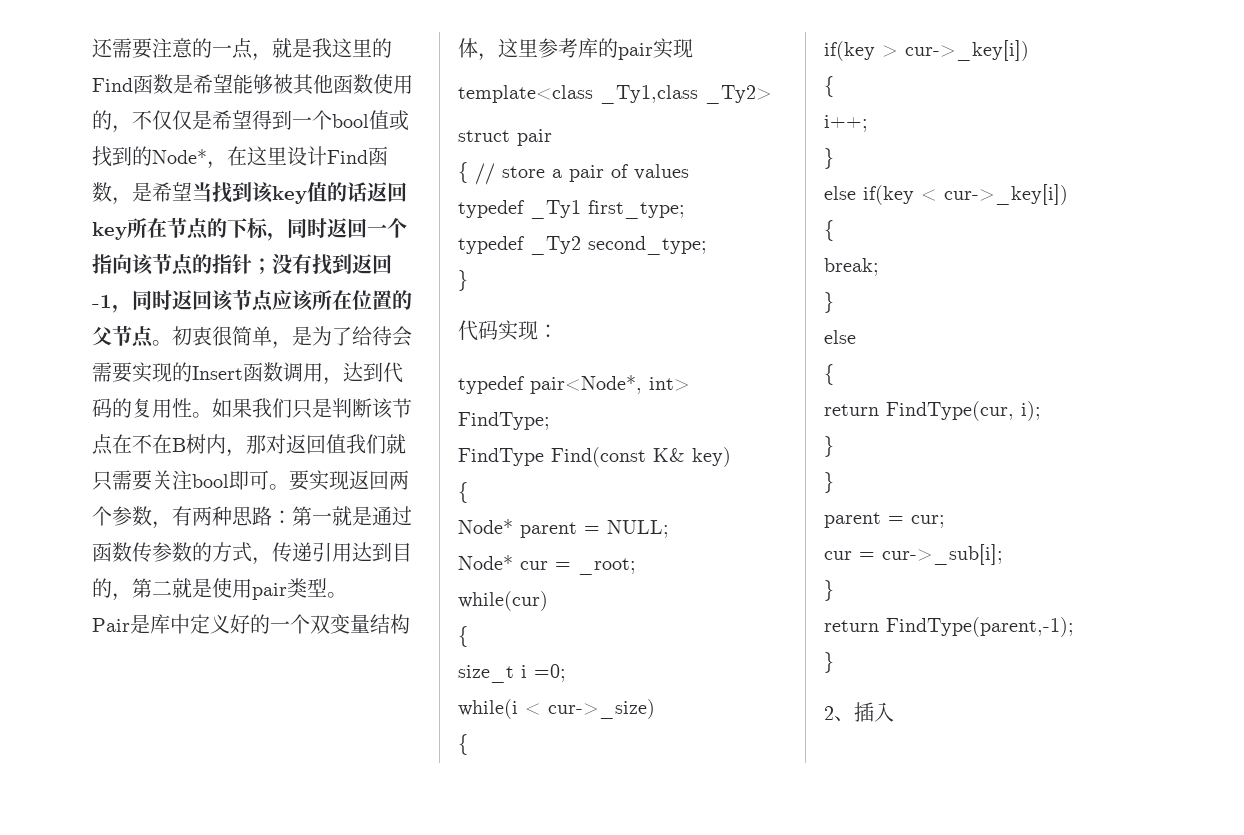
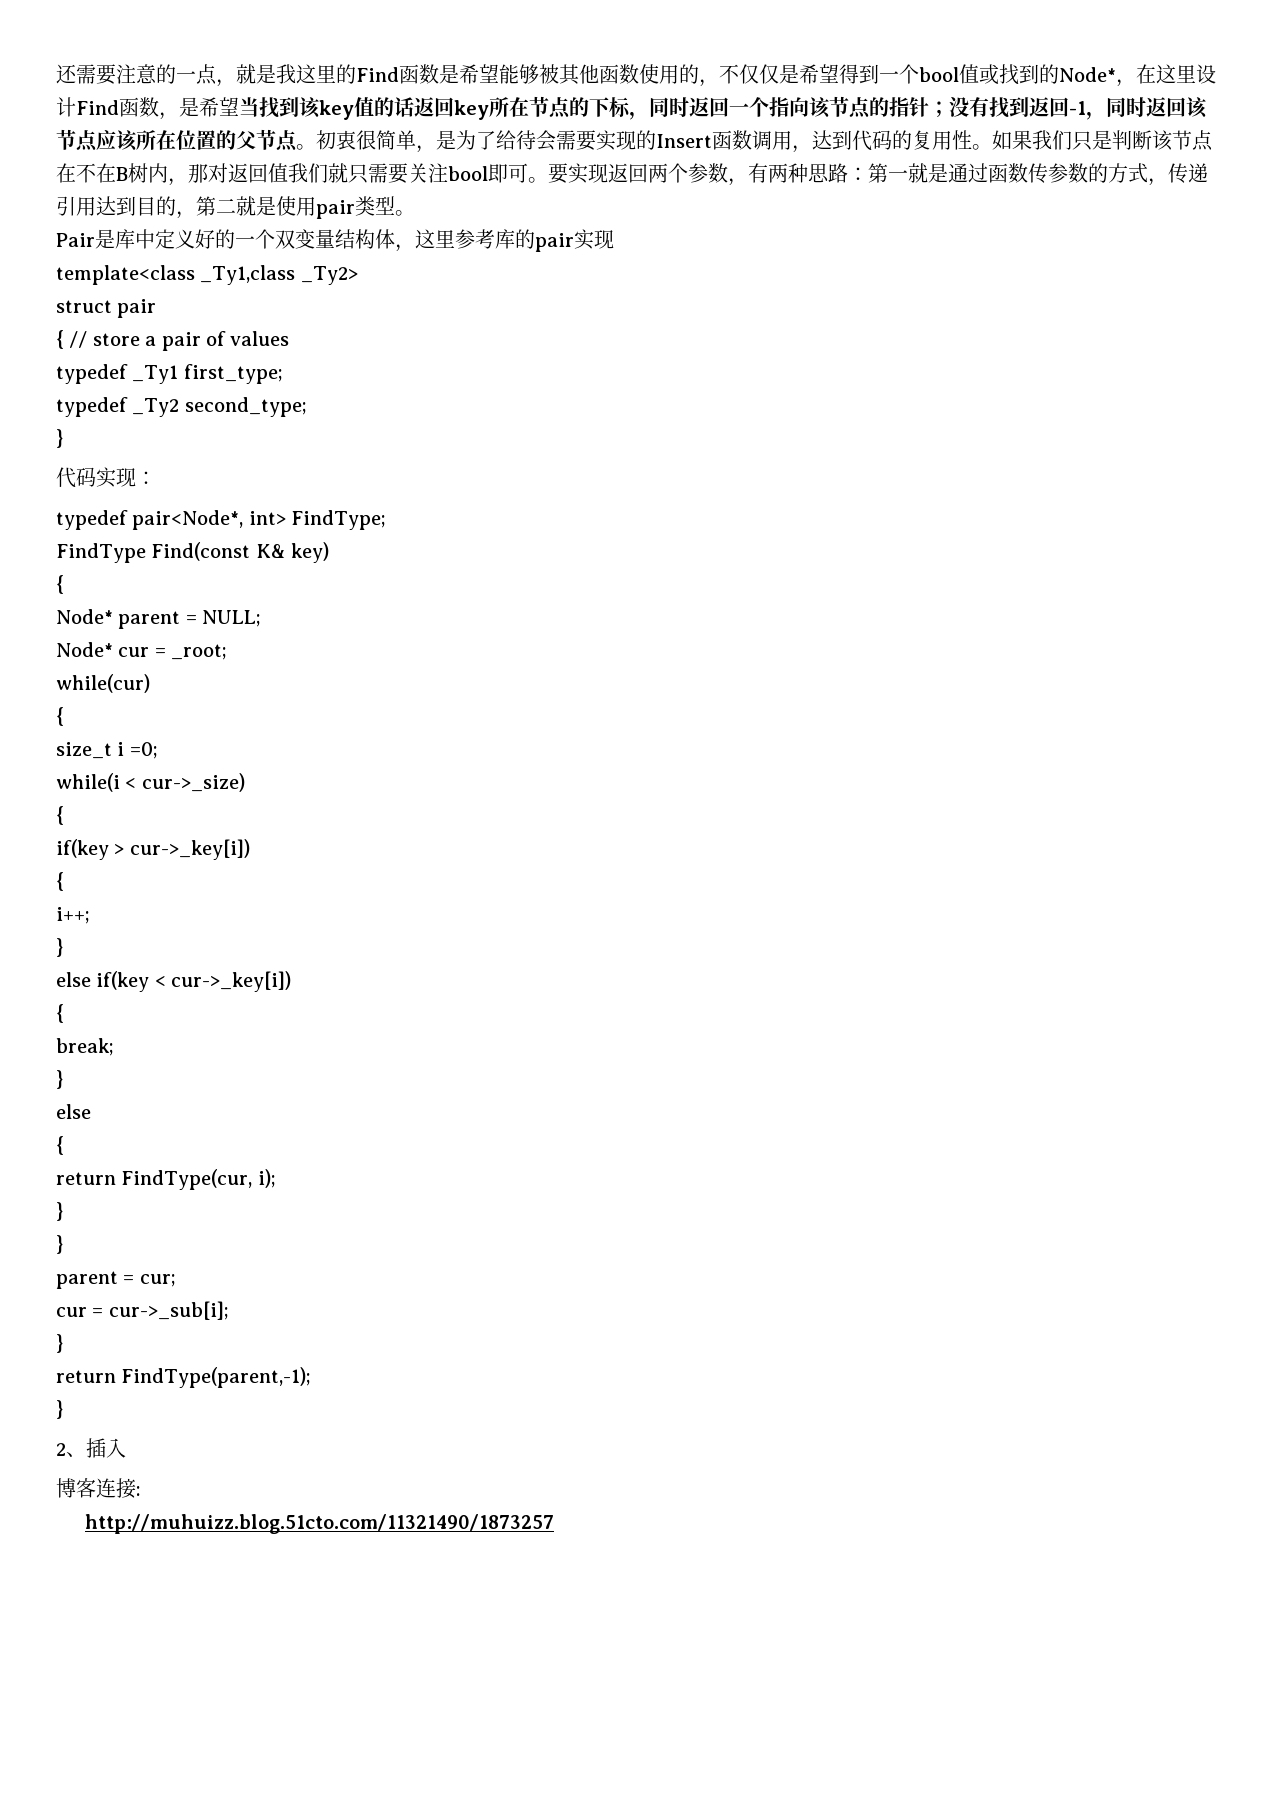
(894, 712) none -> [56,1478,140,1499] [84,1514,554,1534] // 博客连接: // http://muhuizz.blog.51cto.com/11321490/1873257

